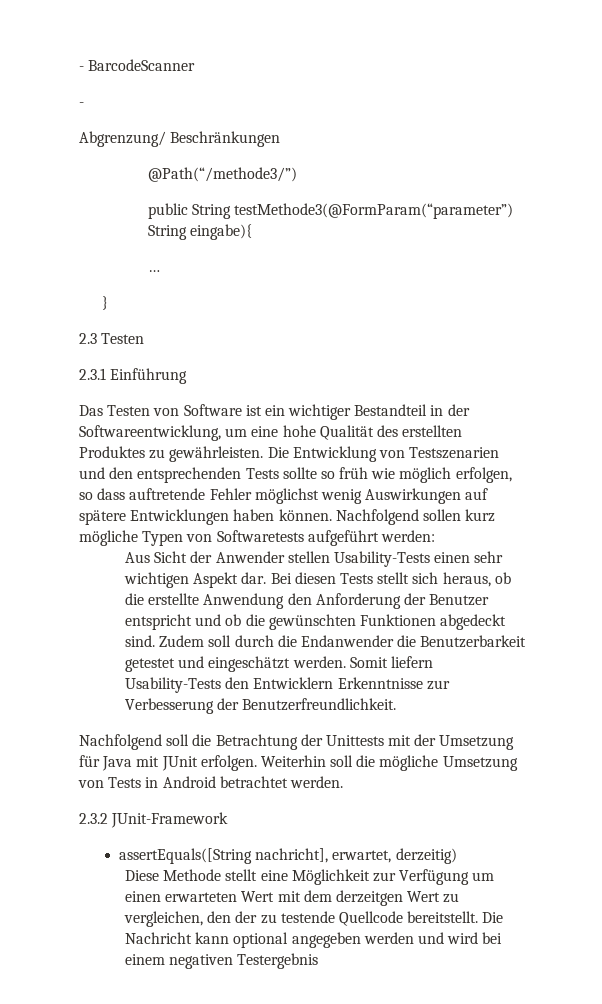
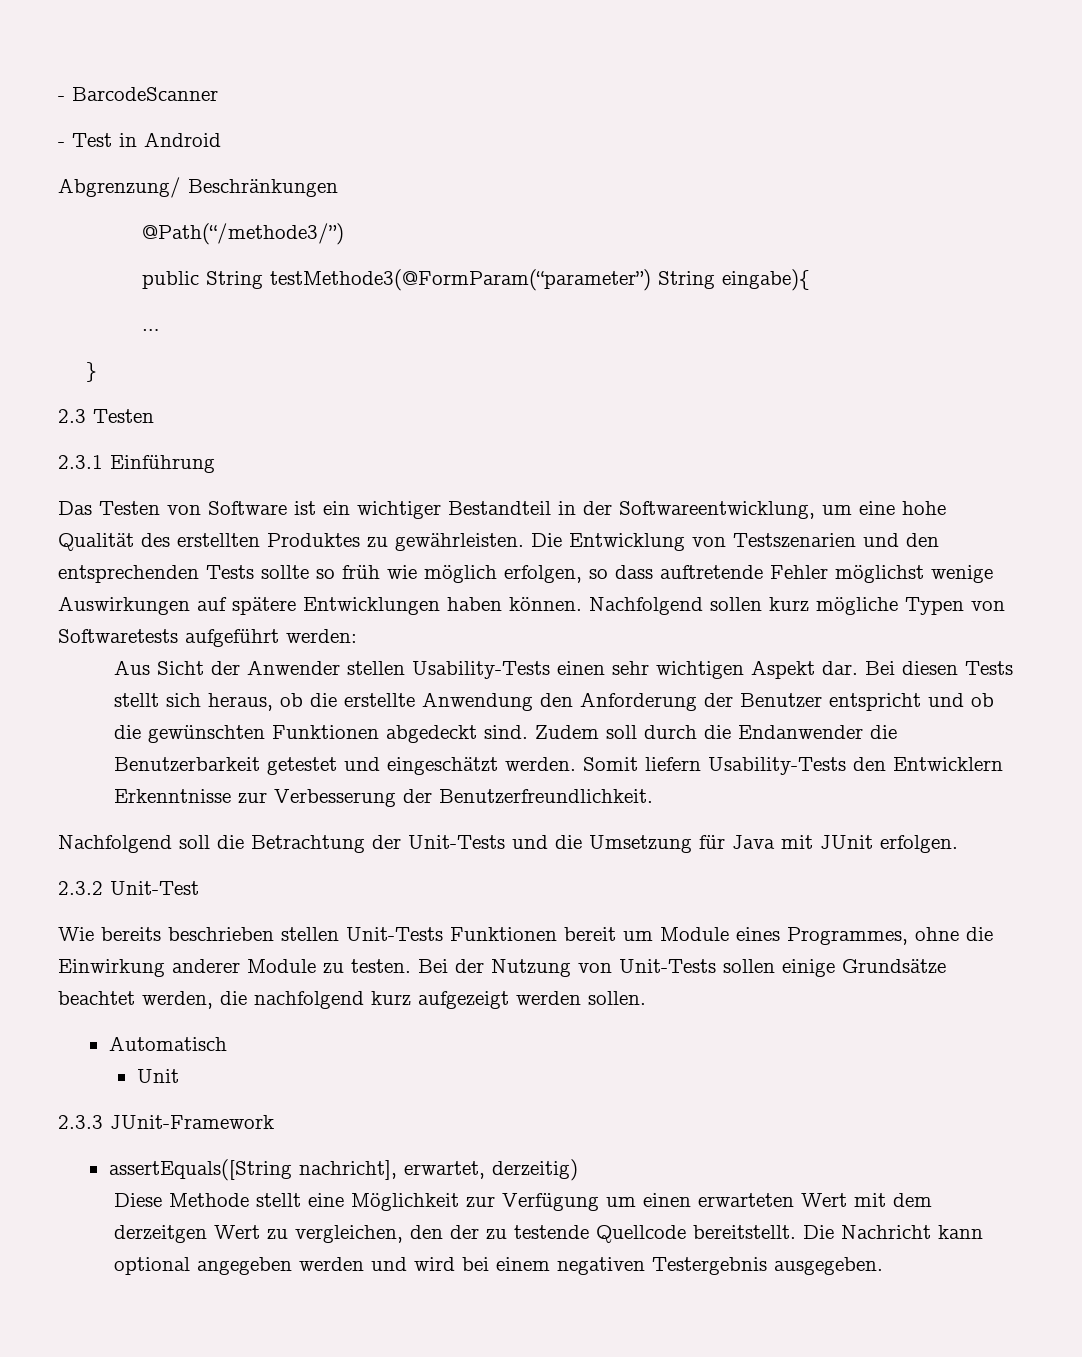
(84, 104) none -> [72,132,221,147] Test in Android
[320,489,362,504] wenig -> [931,565,993,583] wenige
[325,734,437,746] Unittests mit der -> [408,835,582,849] Unit-Tests und die
[260,755,518,771] [78,776,343,788] [79,813,108,824] Weiterhin soll die mögliche Umsetzung von Tests in Android betrachtet werden. // 2.3.2 -> [58,881,199,895] [58,927,993,945] [58,959,946,977] [58,991,646,1009] [108,1036,227,1051] [136,1069,179,1083] [58,1115,103,1129] // 2.3.2 Unit-Test // Wie bereits beschrieben stellen Unit-Tests Funktionen bereit um Module eines Programmes, ohne die Einwirkung anderer Module zu testen. Bei der Nutzung von Unit-Tests sollen einige Grundsätze beachtet werden, die nachfolgend kurz aufgezeigt werden sollen. // Automatisch // Unit // 2.3.3
(319, 961) none -> [774,1257,884,1275] ausgegeben.

